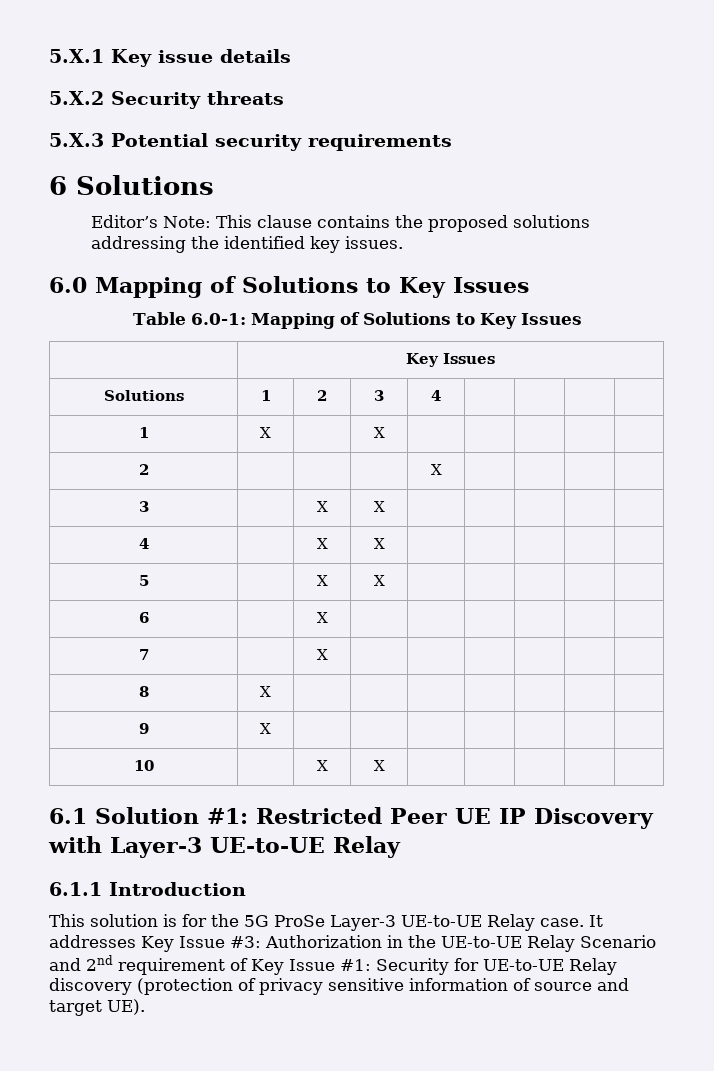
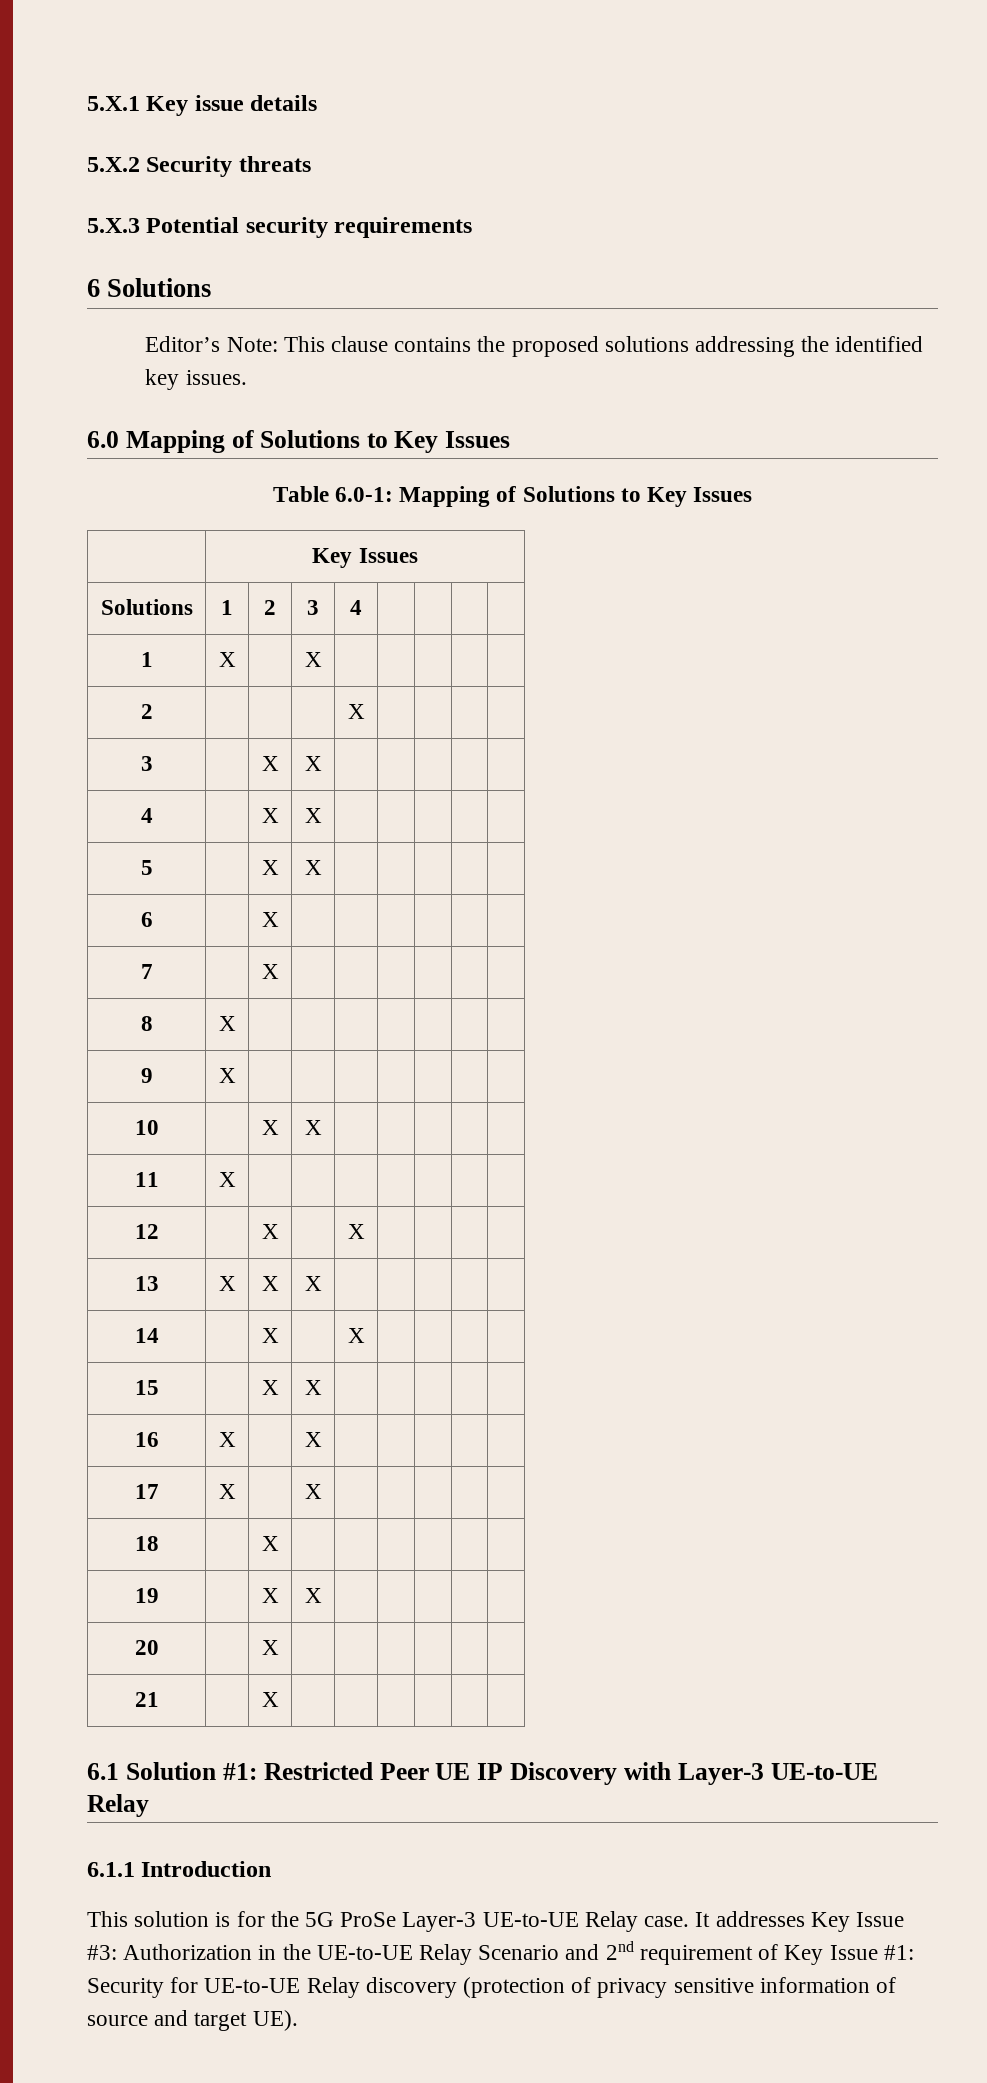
(385, 765) none -> [134,1172,159,1187] [218,1172,236,1187] [134,1224,159,1239] [261,1224,279,1239] [347,1224,365,1239] [134,1276,159,1291] [218,1276,236,1291] [261,1276,279,1291] [304,1276,322,1291] [134,1328,159,1343] [261,1328,279,1343] [347,1328,365,1343] [134,1380,159,1395] [261,1380,279,1395] [304,1380,322,1395] [134,1432,159,1447] [218,1432,236,1447] [304,1432,322,1447] [134,1484,159,1499] [218,1484,236,1499] [304,1484,322,1499] [134,1536,159,1551] [261,1536,279,1551] [134,1588,159,1603] [261,1588,279,1603] [304,1588,322,1603] [134,1640,159,1655] [261,1640,279,1655] [134,1692,159,1707] [261,1692,279,1707] // 11 | X | | | | | | | // 12 | | X | | X | | | | // 13 | X | X | X | | | | | // 14 | | X | | X | | | | // 15 | | X | X | | | | | // 16 | X | | X | | | | | // 17 | X | | X | | | | | // 18 | | X | | | | | | // 19 | | X | X | | | | | // 20 | | X | | | | | | // 21 | | X | | | | | |

